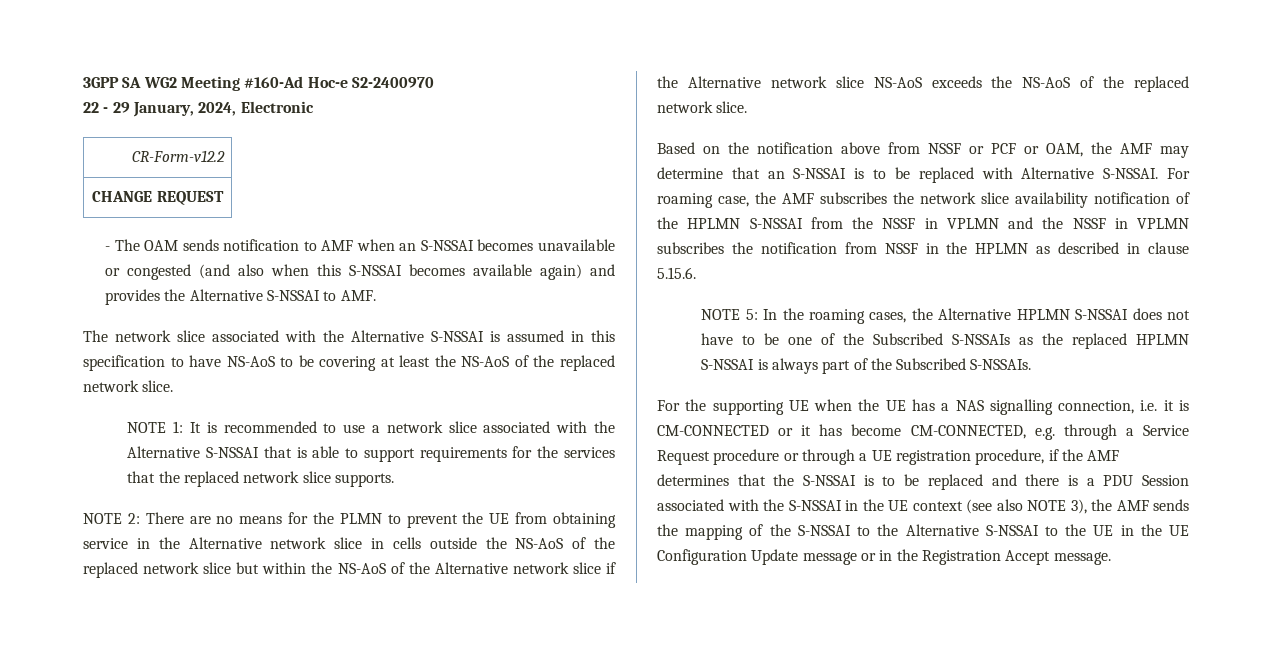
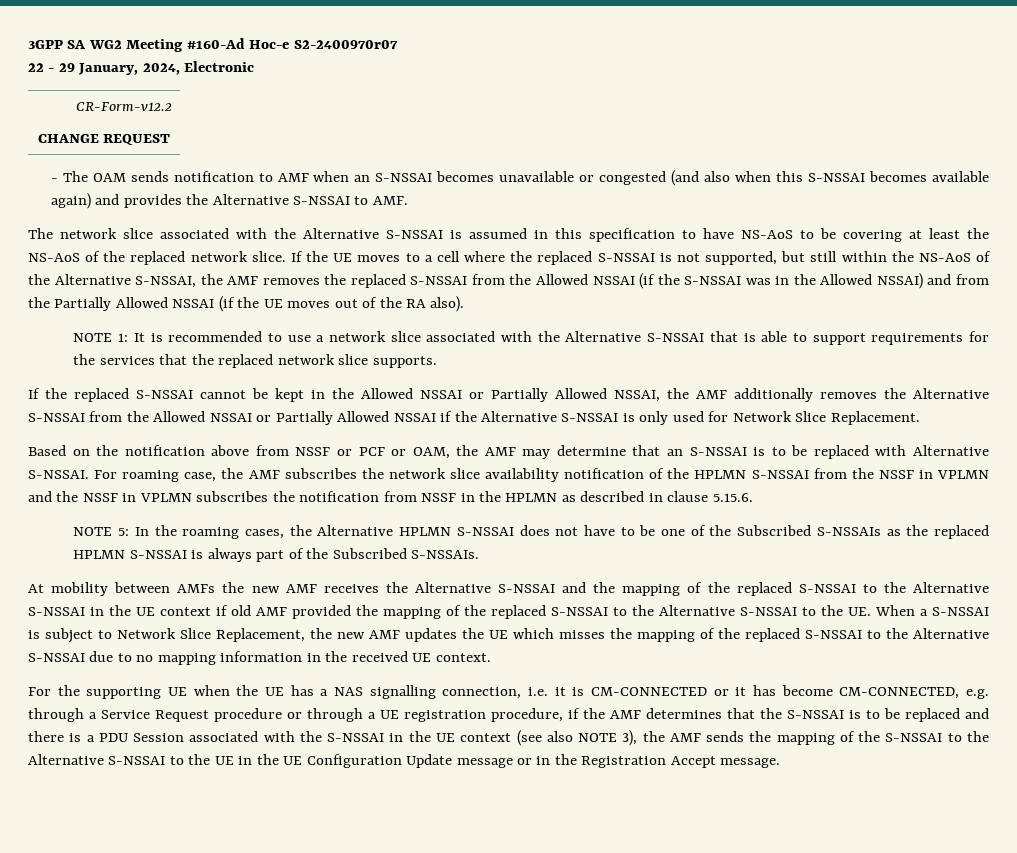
[351,77,434,88] S2-2400970 -> [293,40,398,49] S2-2400970r07
(174, 386) none -> [290,251,991,265] [28,273,989,289] [28,296,465,312] If the UE moves to a cell where the replaced S-NSSAI is not supported, but still within the NS-AoS of the Alternative S-NSSAI, the AMF removes the replaced S-NSSAI from the Allowed NSSAI (if the S-NSSAI was in the Allowed NSSAI) and from the Partially Allowed NSSAI (if the UE moves out of the RA also).
[83,512,616,528] [83,537,615,549] [83,562,616,578] [657,76,1189,92] [657,101,748,113] NOTE 2: There are no means for the PLMN to prevent the UE from obtaining service in the Alternative network slice in cells outside the NS-AoS of the replaced network slice but within the NS-AoS of the Alternative network slice if the Alternative network slice NS-AoS exceeds the NS-AoS of the replaced network slice. -> [28,388,989,402] [28,411,920,425] If the replaced S-NSSAI cannot be kept in the Allowed NSSAI or Partially Allowed NSSAI, the AMF additionally removes the Alternative S-NSSAI from the Allowed NSSAI or Partially Allowed NSSAI if the Alternative S-NSSAI is only used for Network Slice Replacement.
(1032, 364) none -> [28,582,990,596] [28,605,989,619] [28,628,989,643] [28,651,491,665] // At mobility between AMFs the new AMF receives the Alternative S-NSSAI and the mapping of the replaced S-NSSAI to the Alternative S-NSSAI in the UE context if old AMF provided the mapping of the replaced S-NSSAI to the Alternative S-NSSAI to the UE. When a S-NSSAI is subject to Network Slice Replacement, the new AMF updates the UE which misses the mapping of the replaced S-NSSAI to the Alternative S-NSSAI due to no mapping information in the received UE context.

